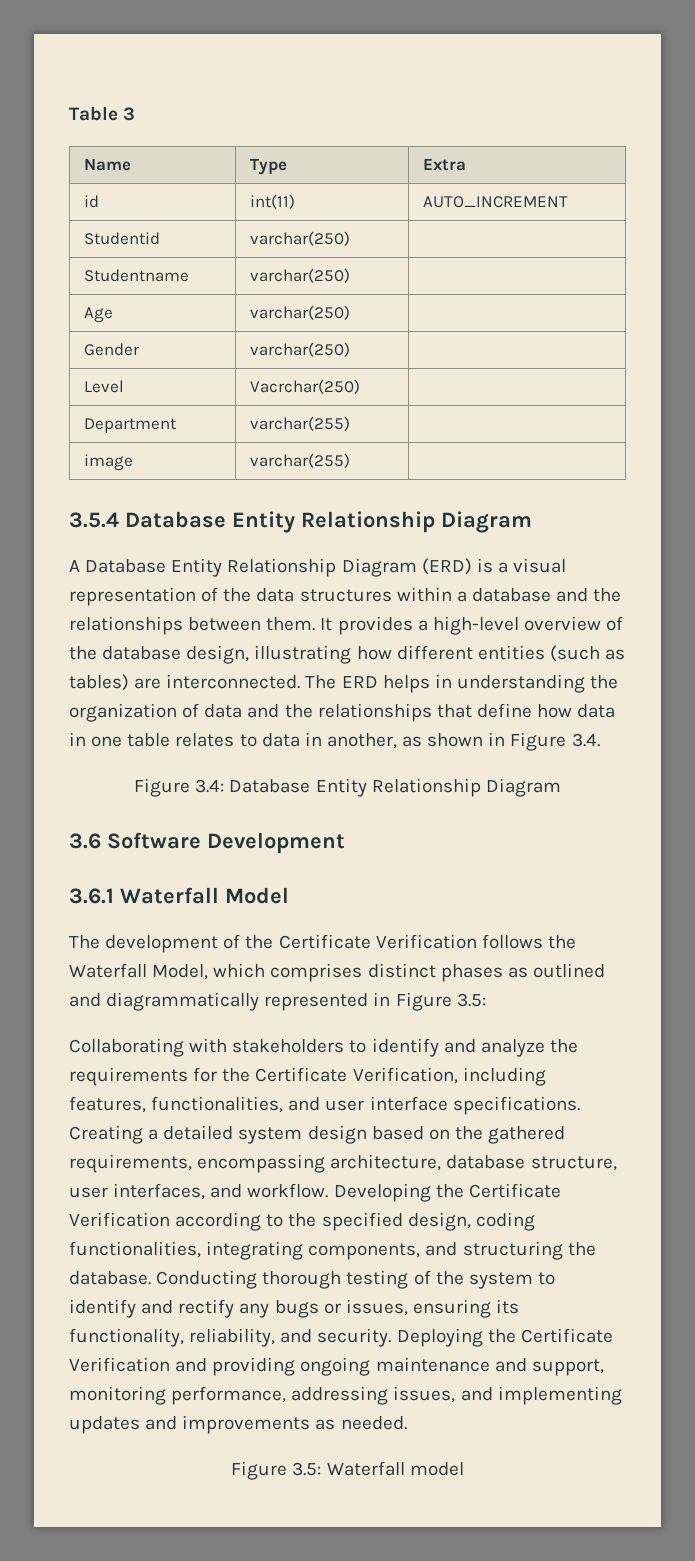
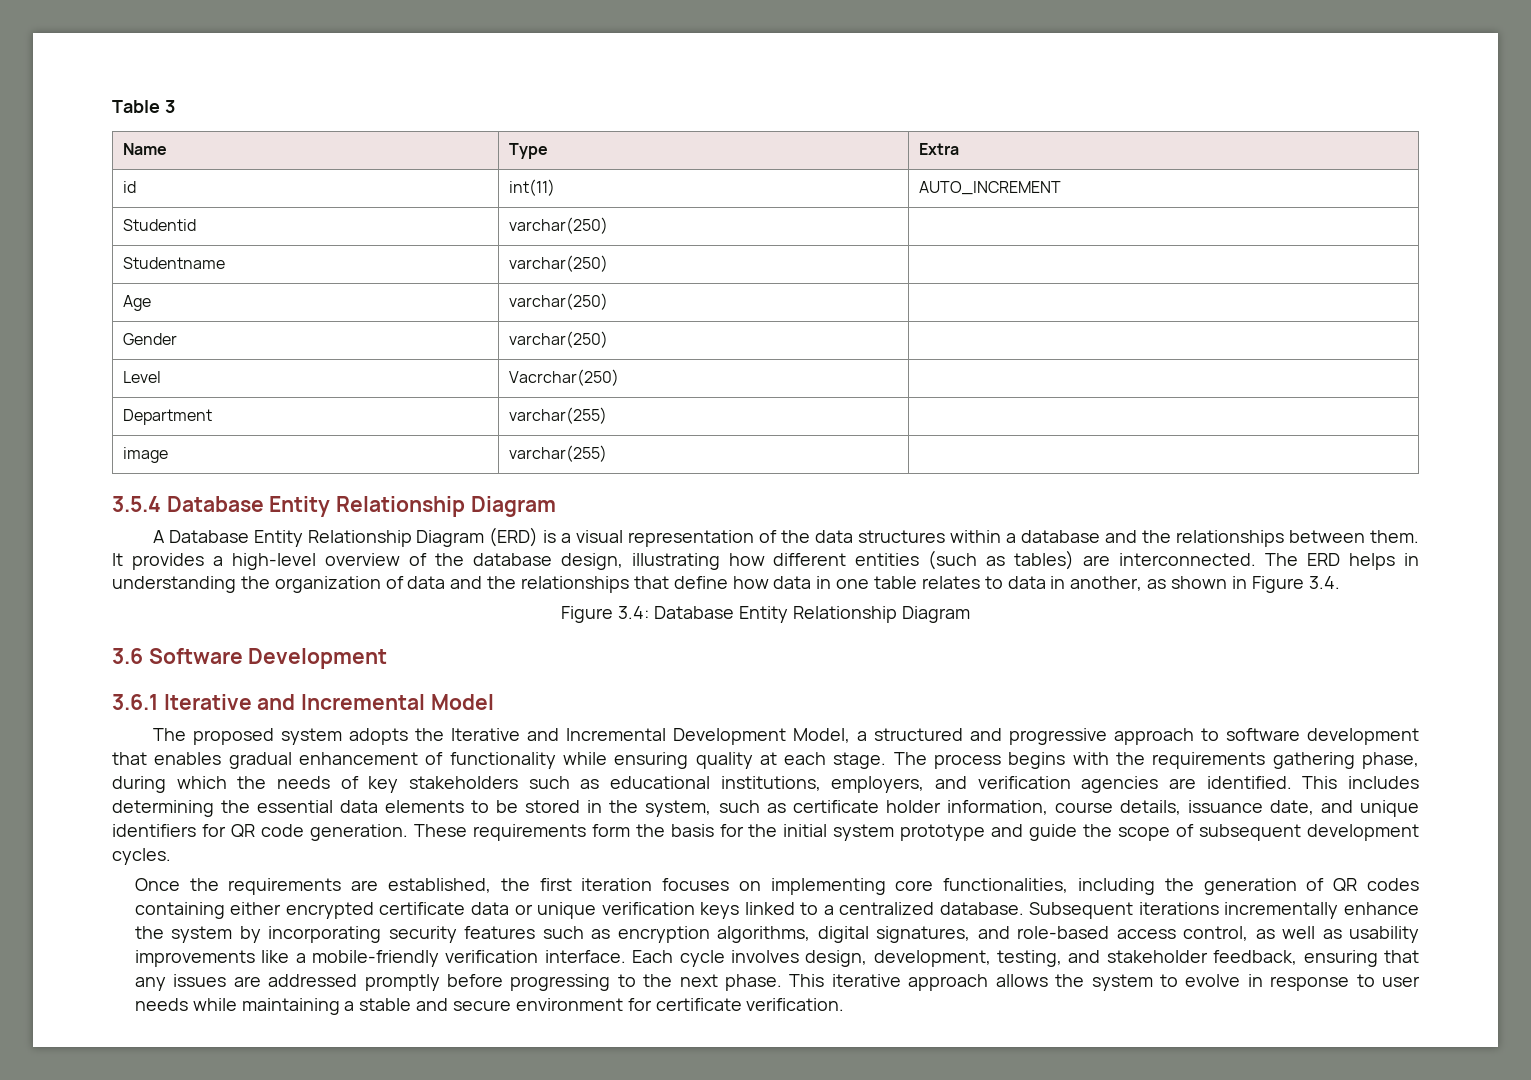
[120,887,219,904] Waterfall -> [163,694,426,710] Iterative and Incremental
[105,934,576,953] [69,963,605,982] [69,992,486,1011] [69,1038,578,1057] [69,1067,546,1086] [69,1096,580,1115] [69,1125,566,1144] [69,1154,617,1173] [69,1183,561,1202] [69,1212,535,1231] [69,1241,596,1260] [69,1270,555,1289] [69,1299,520,1318] [69,1328,613,1347] [69,1357,604,1376] [69,1386,622,1405] [69,1415,407,1434] [231,1461,464,1480] development of the Certificate Verification follows the Waterfall Model, which comprises distinct phases as outlined and diagrammatically represented in Figure 3.5: // Collaborating with stakeholders to identify and analyze the requirements for the Certificate Verification, including features, functionalities, and user interface specifications. Creating a detailed system design based on the gathered requirements, encompassing architecture, database structure, user interfaces, and workflow. Developing the Certificate Verification according to the specified design, coding functionalities, integrating components, and structuring the database. Conducting thorough testing of the system to identify and rectify any bugs or issues, ensuring its functionality, reliability, and security. Deploying the Certificate Verification and providing ongoing maintenance and support, monitoring performance, addressing issues, and implementing updates and improvements as needed. // Figure 3.5: Waterfall model -> [192,728,1420,745] [112,752,1419,769] [112,776,1419,793] [112,800,1419,817] [112,824,1420,841] [112,848,171,865] [134,878,1419,895] [134,902,1420,919] [134,926,1420,943] [134,950,1419,967] [134,974,1420,991] [134,998,845,1015] proposed system adopts the Iterative and Incremental Development Model, a structured and progressive approach to software development that enables gradual enhancement of functionality while ensuring quality at each stage. The process begins with the requirements gathering phase, during which the needs of key stakeholders such as educational institutions, employers, and verification agencies are identified. This includes determining the essential data elements to be stored in the system, such as certificate holder information, course details, issuance date, and unique identifiers for QR code generation. These requirements form the basis for the initial system prototype and guide the scope of subsequent development cycles. // Once the requirements are established, the first iteration focuses on implementing core functionalities, including the generation of QR codes containing either encrypted certificate data or unique verification keys linked to a centralized database. Subsequent iterations incrementally enhance the system by incorporating security features such as encryption algorithms, digital signatures, and role-based access control, as well as usability improvements like a mobile-friendly verification interface. Each cycle involves design, development, testing, and stakeholder feedback, ensuring that any issues are addressed promptly before progressing to the next phase. This iterative approach allows the system to evolve in response to user needs while maintaining a stable and secure environment for certificate verification.

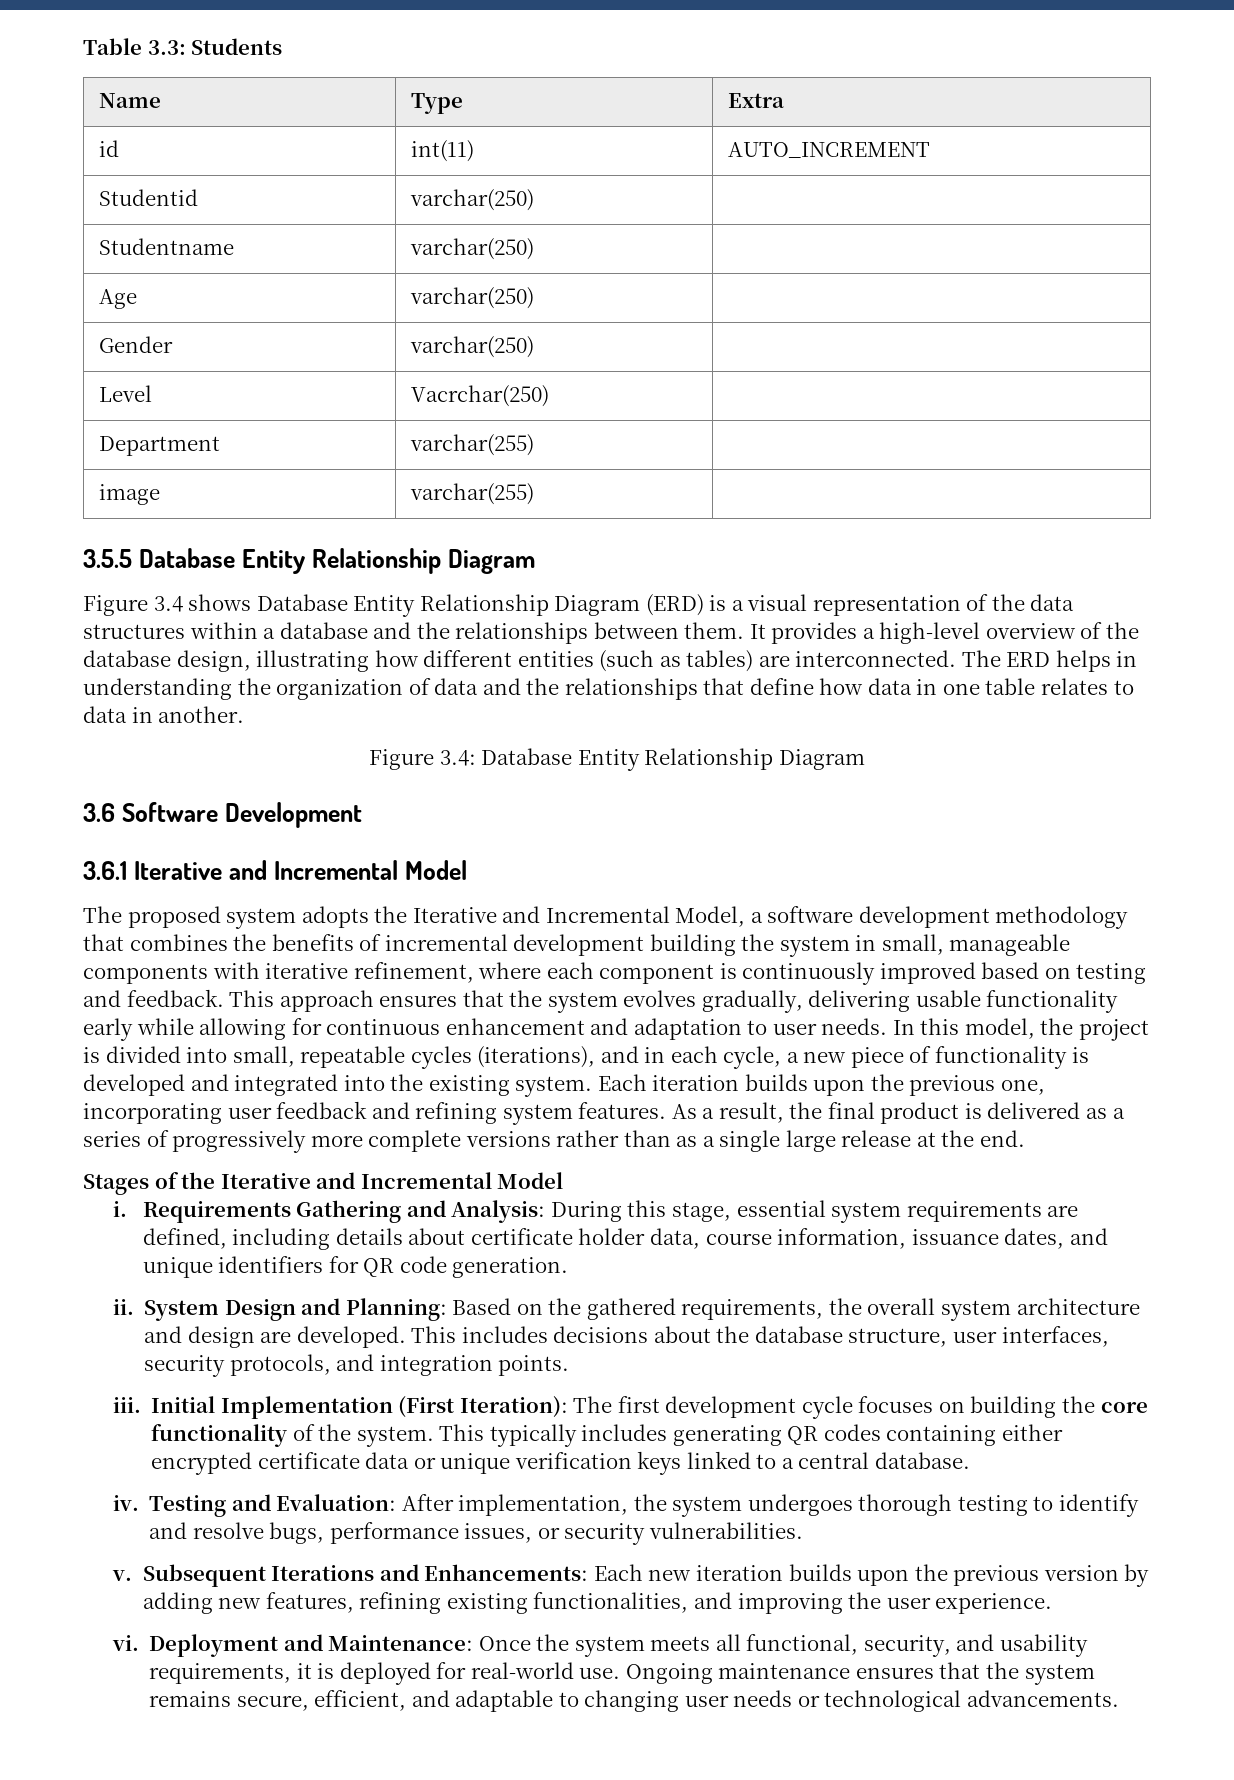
[164,100,175,113] 3 -> [147,38,283,55] 3.3: Students
[112,496,556,517] [152,530,165,543] 3.5.4 Database Entity Relationship Diagram // A -> [83,548,535,574] [83,594,252,616] 3.5.5 Database Entity Relationship Diagram // Figure 3.4 shows
[1070,576,1340,593] another, as shown in Figure 3.4. -> [158,706,245,723] another.
[672,728,786,745] Development -> (670, 914) none
[873,728,1420,745] [112,752,1419,769] [112,776,1419,793] [112,800,1314,817] structured and progressive approach to software development that enables gradual enhancement of functionality while ensuring quality at each stage. The process begins with the requirements gathering phase, during which the needs of key stakeholders such as educational institutions, employers, and verification agencies are identified. This includes determining the essential data elements to be stored in the system, such as certificate holder information, course details, issuance date, -> [767,906,1129,929] [83,934,1071,957] [83,962,1147,985] [83,989,1119,1013] [83,1018,1150,1041] [83,1046,1089,1069] [83,1074,1045,1097] [83,1101,1125,1125] [83,1130,1026,1153] [83,1172,564,1195] [112,1200,1079,1223] [142,1228,1065,1250] software development methodology that combines the benefits of incremental development building the system in small, manageable components with iterative refinement, where each component is continuously improved based on testing and feedback. This approach ensures that the system evolves gradually, delivering usable functionality early while allowing for continuous enhancement and adaptation to user needs. In this model, the project is divided into small, repeatable cycles (iterations), and in each cycle, a new piece of functionality is developed and integrated into the existing system. Each iteration builds upon the previous one, incorporating user feedback and refining system features. As a result, the final product is delivered as a series of progressively more complete versions rather than as a single large release at the end. // Stages of the Iterative and Incremental Model // i. Requirements Gathering and Analysis: During this stage, essential system requirements are defined, including details about certificate holder data, course information, issuance dates,
[413,824,1420,841] [112,848,171,865] [134,878,1325,895] These requirements form the basis for the initial system prototype and guide the scope of subsequent development cycles. // Once the requirements are established, the first iteration focuses on implementing core functionalities, including the generation of -> [112,1298,1140,1321] [144,1326,1109,1348] [144,1354,570,1377] [112,1396,1148,1419] [151,1424,782,1447] // ii. System Design and Planning: Based on the gathered requirements, the overall system architecture and design are developed. This includes decisions about the database structure, user interfaces, security protocols, and integration points. // iii. Initial Implementation (First Iteration): The first development cycle focuses on building the core functionality of the system. This typically includes generating
[839,902,935,915] centralized -> [798,1452,870,1469] central
[1029,902,1420,919] [134,926,1420,943] [134,950,1419,967] [134,974,1420,991] [134,998,845,1015] Subsequent iterations incrementally enhance the system by incorporating security features such as encryption algorithms, digital signatures, and role-based access control, as well as usability improvements like a mobile-friendly verification interface. Each cycle involves design, development, testing, and stakeholder feedback, ensuring that any issues are addressed promptly before progressing to the next phase. This iterative approach allows the system to evolve in response to user needs while maintaining a stable and secure environment for certificate verification. -> [112,1494,1140,1517] [149,1522,803,1545] [111,1564,1150,1587] [142,1592,1053,1614] [111,1634,1089,1657] [149,1662,1095,1685] [149,1690,1120,1712] // iv. Testing and Evaluation: After implementation, the system undergoes thorough testing to identify and resolve bugs, performance issues, or security vulnerabilities. // v. Subsequent Iterations and Enhancements: Each new iteration builds upon the previous version by adding new features, refining existing functionalities, and improving the user experience. // vi. Deployment and Maintenance: Once the system meets all functional, security, and usability requirements, it is deployed for real-world use. Ongoing maintenance ensures that the system remains secure, efficient, and adaptable to changing user needs or technological advancements.

